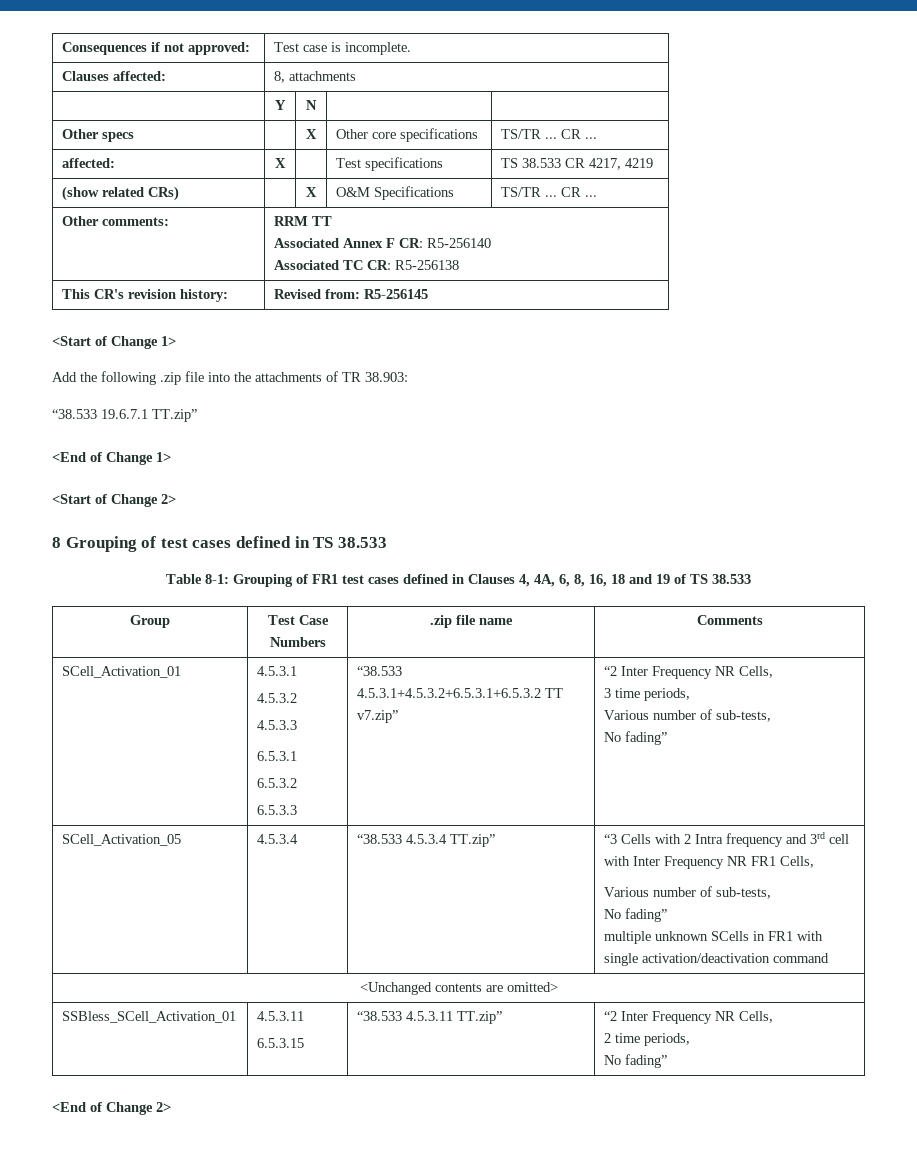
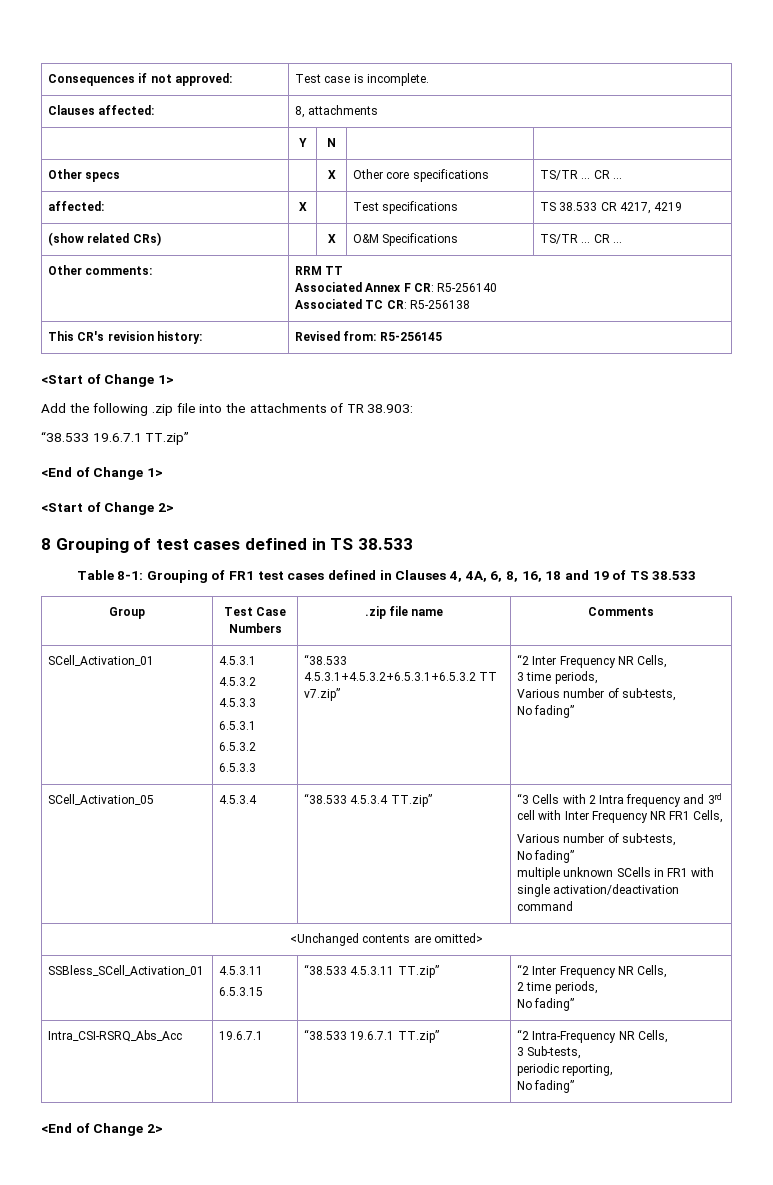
(668, 1061) none -> [48,1030,183,1042] [219,1031,264,1040] [304,1029,439,1043] [517,1029,668,1043] [517,1046,582,1059] [517,1063,614,1076] [517,1080,575,1093] // Intra_CSI-RSRQ_Abs_Acc | 19.6.7.1 | “38.533 19.6.7.1 TT.zip” | “2 Intra-Frequency NR Cells, // 3 Sub-tests, // periodic reporting, // No fading”

